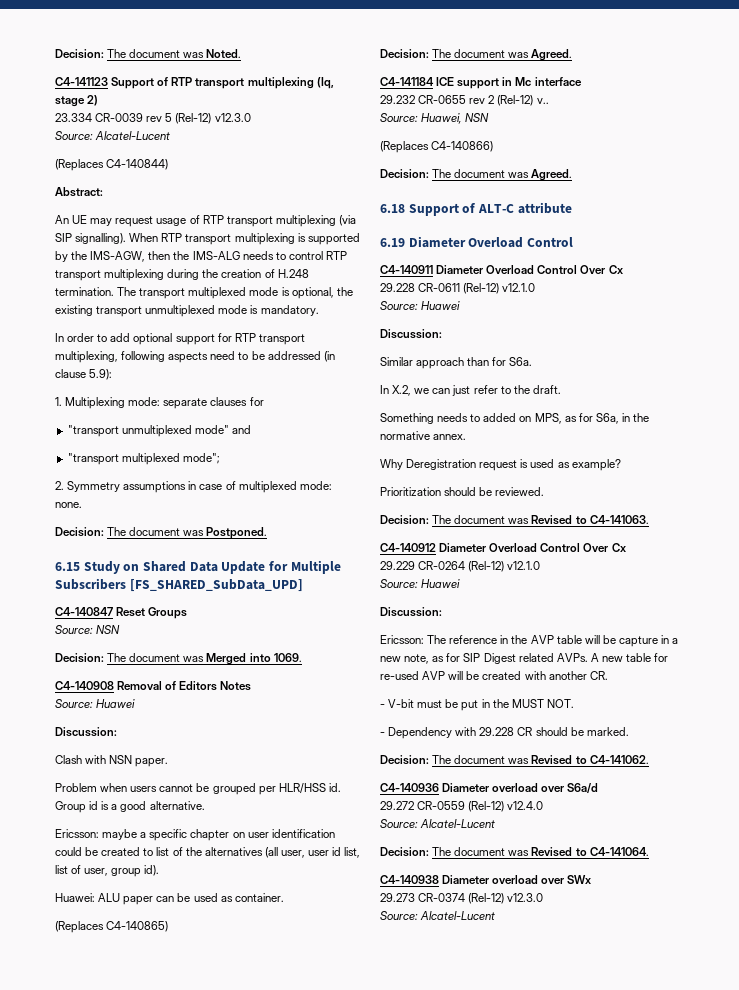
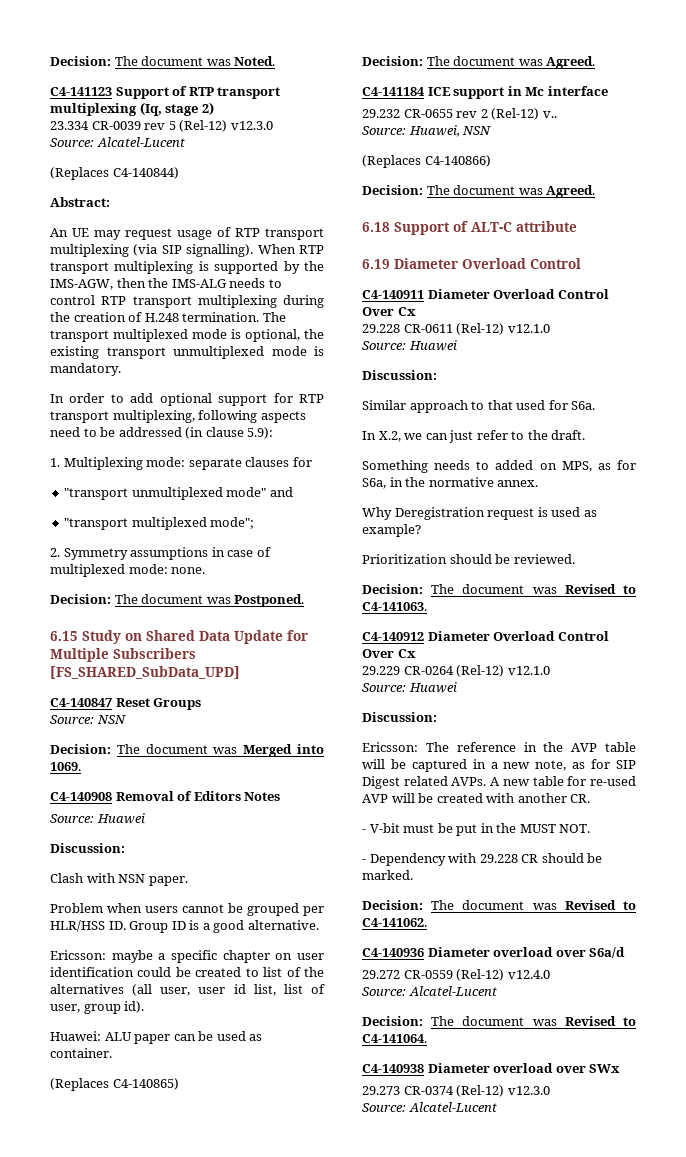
[328,783,341,792] [55,801,99,813] id. Group id -> [108,921,186,933] ID. Group ID
[467,357,490,366] than -> [471,400,546,410] to that used
[618,636,658,647] capture -> [411,759,467,772] captured

